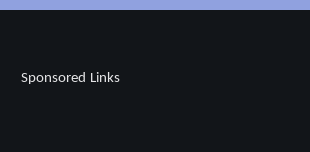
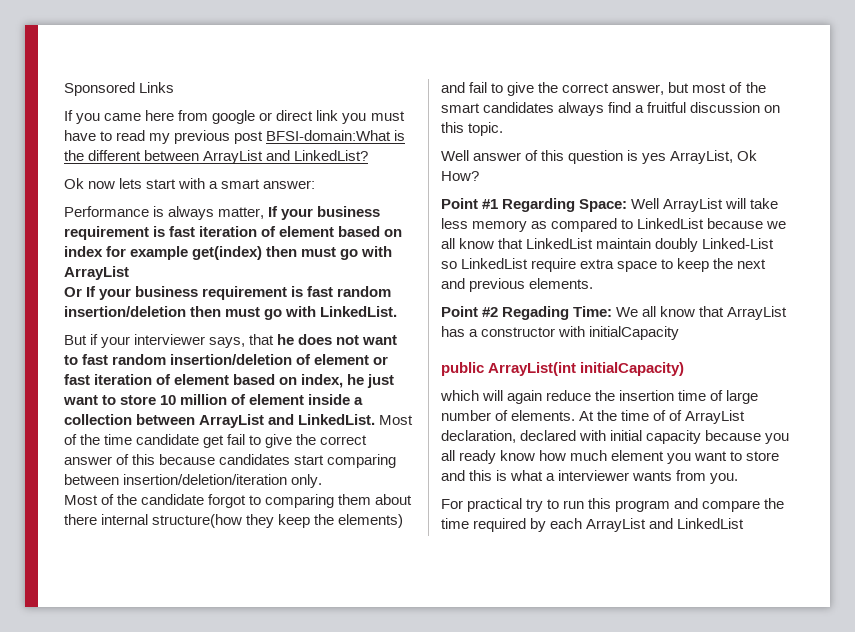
(120, 77) none -> [64,110,405,124] [64,130,406,144] [64,150,369,164] [64,178,316,189] [64,206,381,220] [64,226,403,240] [64,246,393,260] [64,266,129,280] [64,286,392,300] [64,306,398,320] [64,334,398,348] [64,354,389,365] [64,374,395,388] [63,394,364,405] [64,414,414,428] [64,434,368,448] [64,454,397,468] [64,474,323,488] [64,494,413,508] [64,514,404,528] [441,82,766,96] [441,102,781,116] [441,122,504,136] [441,150,758,164] [441,171,479,181] [441,198,779,212] [441,218,787,232] [441,238,775,252] [441,258,767,272] [441,278,594,292] [441,306,788,320] [441,326,680,340] [441,362,685,376] [440,390,759,404] [441,410,746,424] [441,430,790,444] [441,450,780,464] [441,470,739,484] [441,498,785,512] [441,518,745,532] // If you came here from google or direct link you must have to read my previous post BFSI-domain:What is the different between ArrayList and LinkedList? // Ok now lets start with a smart answer: // Performance is always matter, If your business requirement is fast iteration of element based on index for example get(index) then must go with ArrayList // Or If your business requirement is fast random insertion/deletion then must go with LinkedList. // But if your interviewer says, that he does not want to fast random insertion/deletion of element or fast iteration of element based on index, he just want to store 10 million of element inside a collection between ArrayList and LinkedList. Most of the time candidate get fail to give the correct answer of this because candidates start comparing between insertion/deletion/iteration only. // Most of the candidate forgot to comparing them about there internal structure(how they keep the elements) and fail to give the correct answer, but most of the smart candidates always find a fruitful discussion on this topic. // Well answer of this question is yes ArrayList, Ok How? // Point #1 Regarding Space: Well ArrayList will take less memory as compared to LinkedList because we all know that LinkedList maintain doubly Linked-List so LinkedList require extra space to keep the next and previous elements. // Point #2 Regading Time: We all know that ArrayList has a constructor with initialCapacity // public ArrayList(int initialCapacity) // which will again reduce the insertion time of large number of elements. At the time of of ArrayList declaration, declared with initial capacity because you all ready know how much element you want to store and this is what a interviewer wants from you. // For practical try to run this program and compare the time required by each ArrayList and LinkedList

